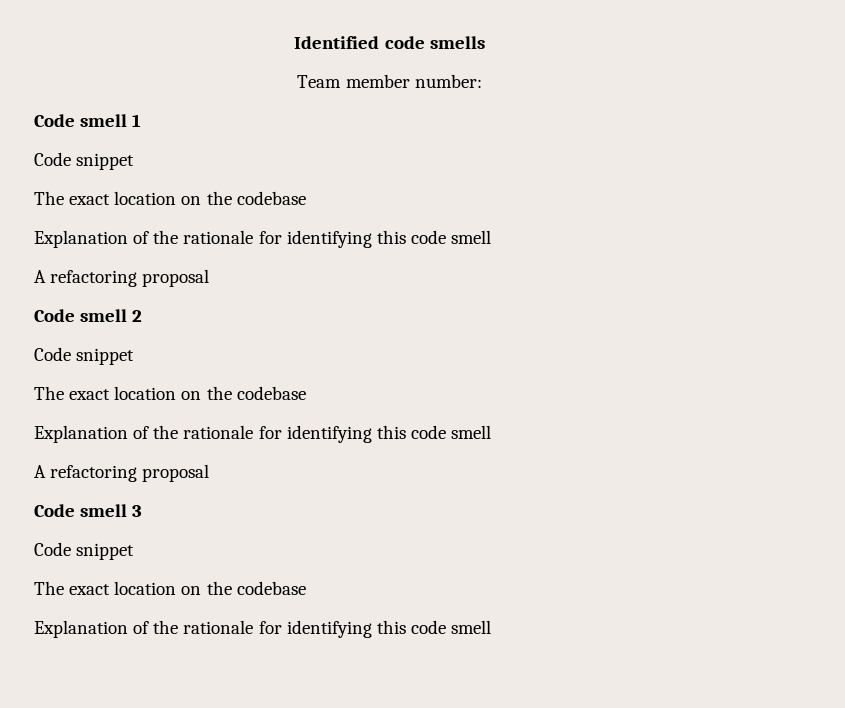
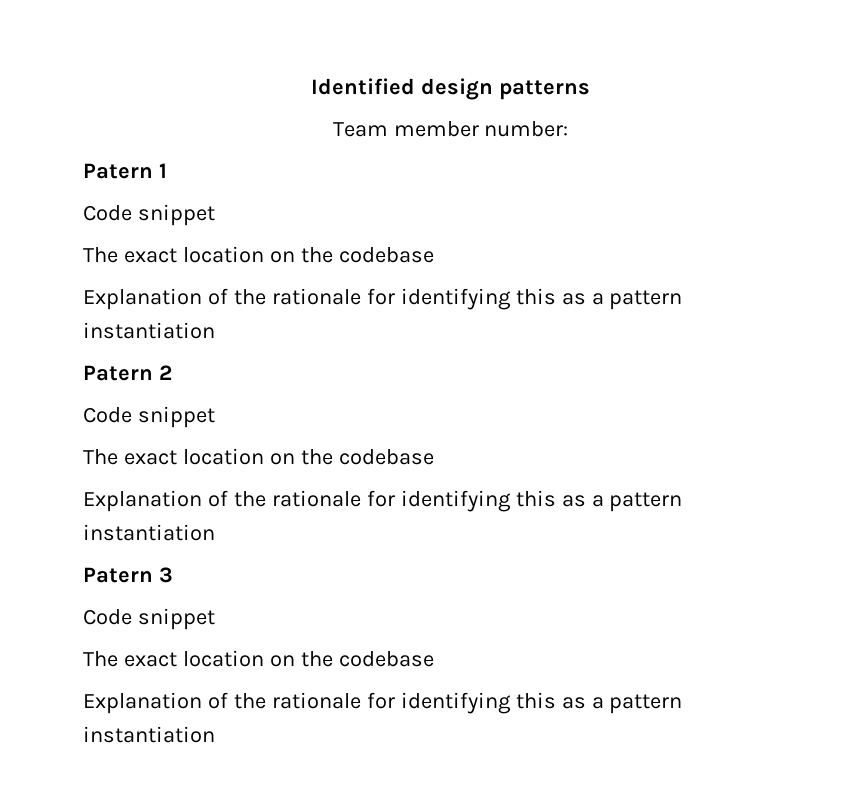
[384,36,485,49] code smells -> [421,78,590,100] design patterns
[34,114,128,127] Code smell -> [83,163,153,179] Patern
[410,230,492,244] [34,269,210,287] [34,309,128,322] code smell // A refactoring proposal // Code smell -> [561,290,683,310] [83,322,215,339] [83,365,153,381] as a pattern instantiation // Patern
[410,425,492,439] [34,464,210,482] [34,504,128,517] code smell // A refactoring proposal // Code smell -> [561,492,683,512] [83,524,215,541] [83,567,153,583] as a pattern instantiation // Patern
[410,620,492,634] code smell -> [561,694,683,714] [83,726,215,743] as a pattern instantiation

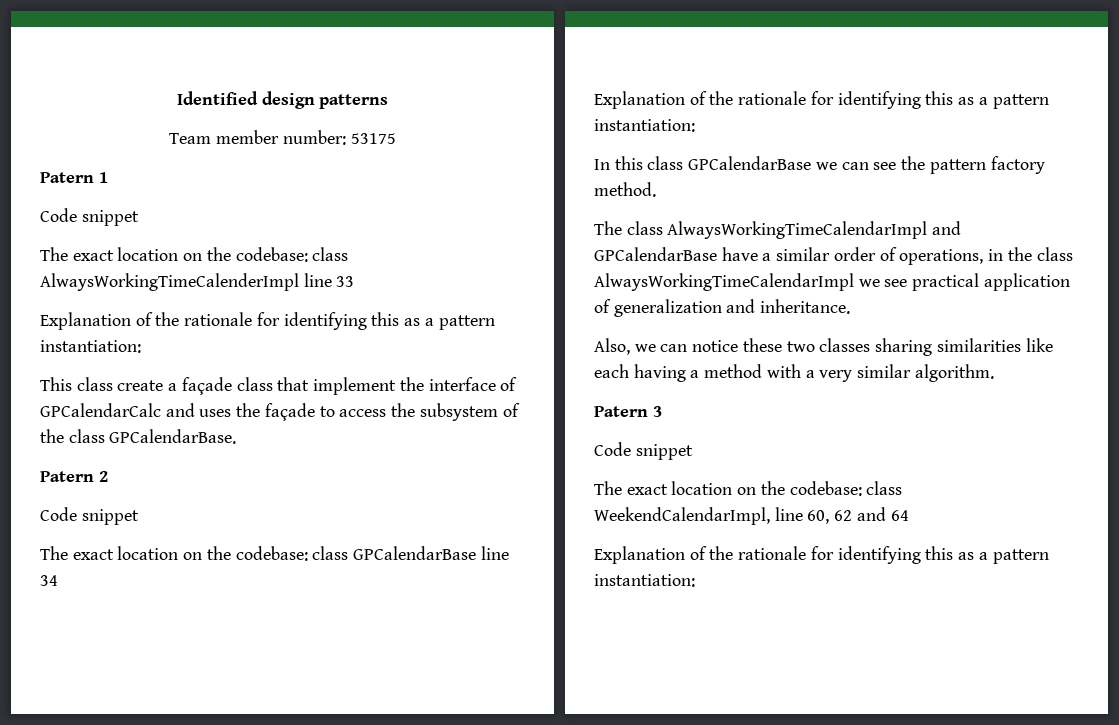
(569, 129) none -> [350,133,396,144] 53175
[338,247,434,263] codebase -> [235,247,349,262] [40,273,355,291] codebase: class AlwaysWorkingTimeCalenderImpl line 33
[83,322,215,339] instantiation -> [40,340,141,353] [40,377,518,395] [40,403,520,421] [40,429,237,444] instantiation: // This class create a façade class that implement the interface of GPCalendarCalc and uses the façade to access the subsystem of the class GPCalendarBase.
[338,449,434,465] codebase -> [235,546,509,561] [40,575,58,586] codebase: class GPCalendarBase line 34
[83,524,215,541] instantiation -> [594,119,695,132] [594,156,1045,174] [594,182,656,197] [594,221,962,239] [594,247,1073,265] [594,273,1070,291] [594,299,851,317] [594,338,1053,356] [594,364,994,382] instantiation: // In this class GPCalendarBase we can see the pattern factory method. // The class AlwaysWorkingTimeCalendarImpl and GPCalendarBase have a similar order of operations, in the class AlwaysWorkingTimeCalendarImpl we see practical application of generalization and inheritance. // Also, we can notice these two classes sharing similarities like each having a method with a very similar algorithm.
[338,651,434,667] codebase -> [789,481,903,496] [594,507,909,525] codebase: class WeekendCalendarImpl, line 60, 62 and 64
[83,726,215,743] instantiation -> [594,574,695,587] instantiation:

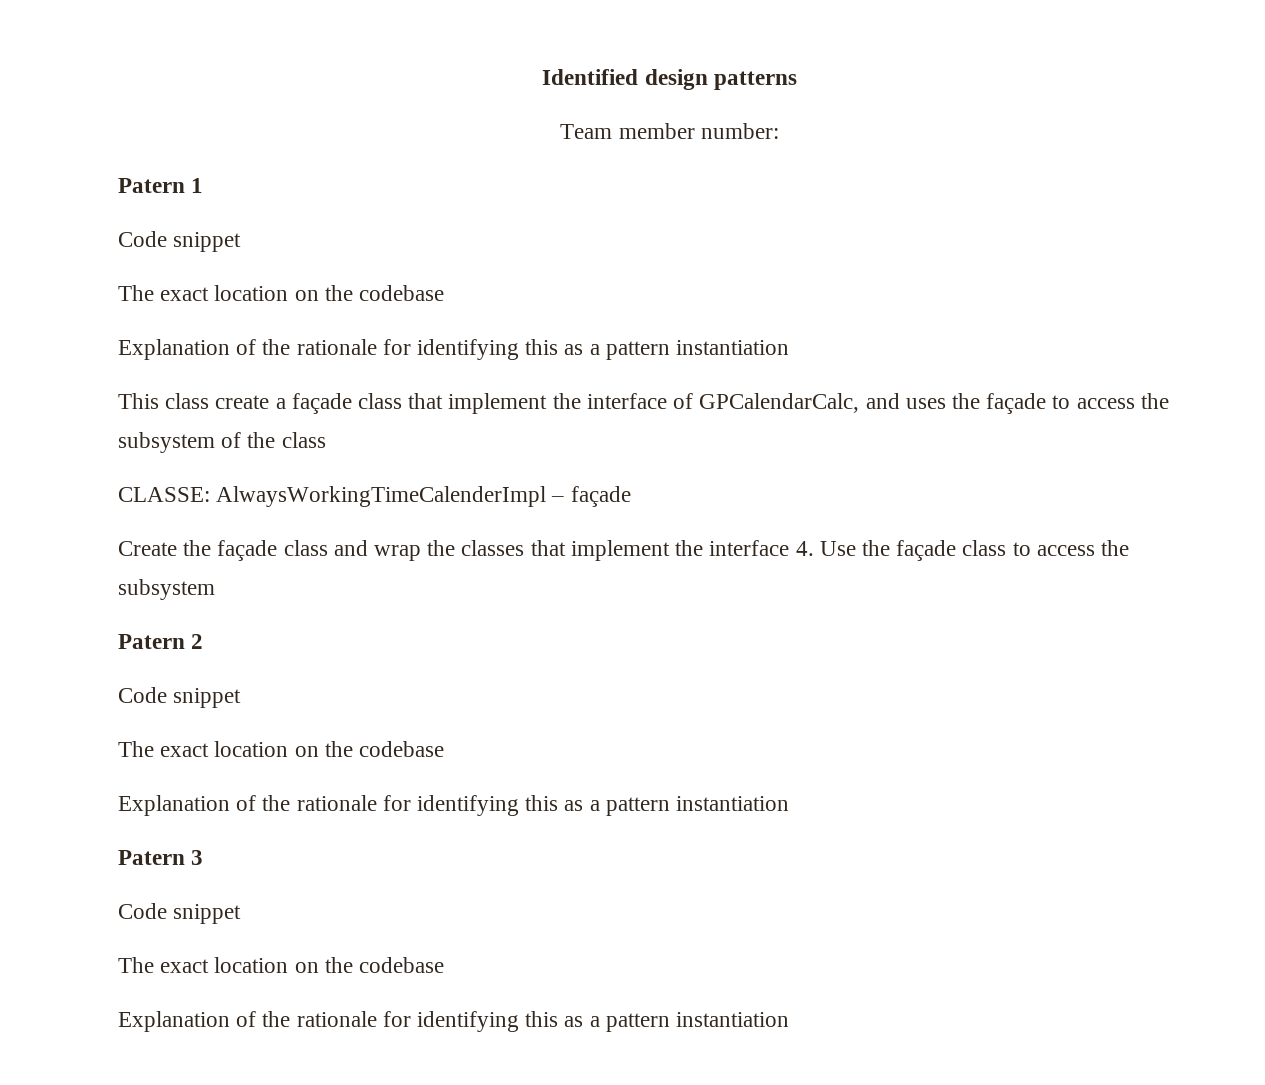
[350,133,396,144] 53175 -> (779, 131) none
[235,247,349,262] [40,273,355,291] codebase: class AlwaysWorkingTimeCalenderImpl line 33 -> [359,285,445,301] codebase
[40,340,141,353] instantiation: -> [676,340,790,355] instantiation
[40,403,161,417] GPCalendarCalc -> [699,393,860,413] GPCalendarCalc,
[109,429,237,444] GPCalendarBase. -> [118,486,631,507] [118,540,1129,561] [118,579,215,600] // CLASSE: AlwaysWorkingTimeCalenderImpl – façade // Create the façade class and wrap the classes that implement the interface 4. Use the façade class to access the subsystem
[235,546,509,561] [40,575,58,586] codebase: class GPCalendarBase line 34 -> [359,741,445,757] codebase
[594,119,695,132] [594,156,1045,174] [594,182,656,197] [594,221,962,239] [594,247,1073,265] [594,273,1070,291] [594,299,851,317] [594,338,1053,356] [594,364,994,382] instantiation: // In this class GPCalendarBase we can see the pattern factory method. // The class AlwaysWorkingTimeCalendarImpl and GPCalendarBase have a similar order of operations, in the class AlwaysWorkingTimeCalendarImpl we see practical application of generalization and inheritance. // Also, we can notice these two classes sharing similarities like each having a method with a very similar algorithm. -> [676,796,790,811] instantiation
[789,481,903,496] [594,507,909,525] codebase: class WeekendCalendarImpl, line 60, 62 and 64 -> [359,957,445,973] codebase
[594,574,695,587] instantiation: -> [676,1012,790,1027] instantiation

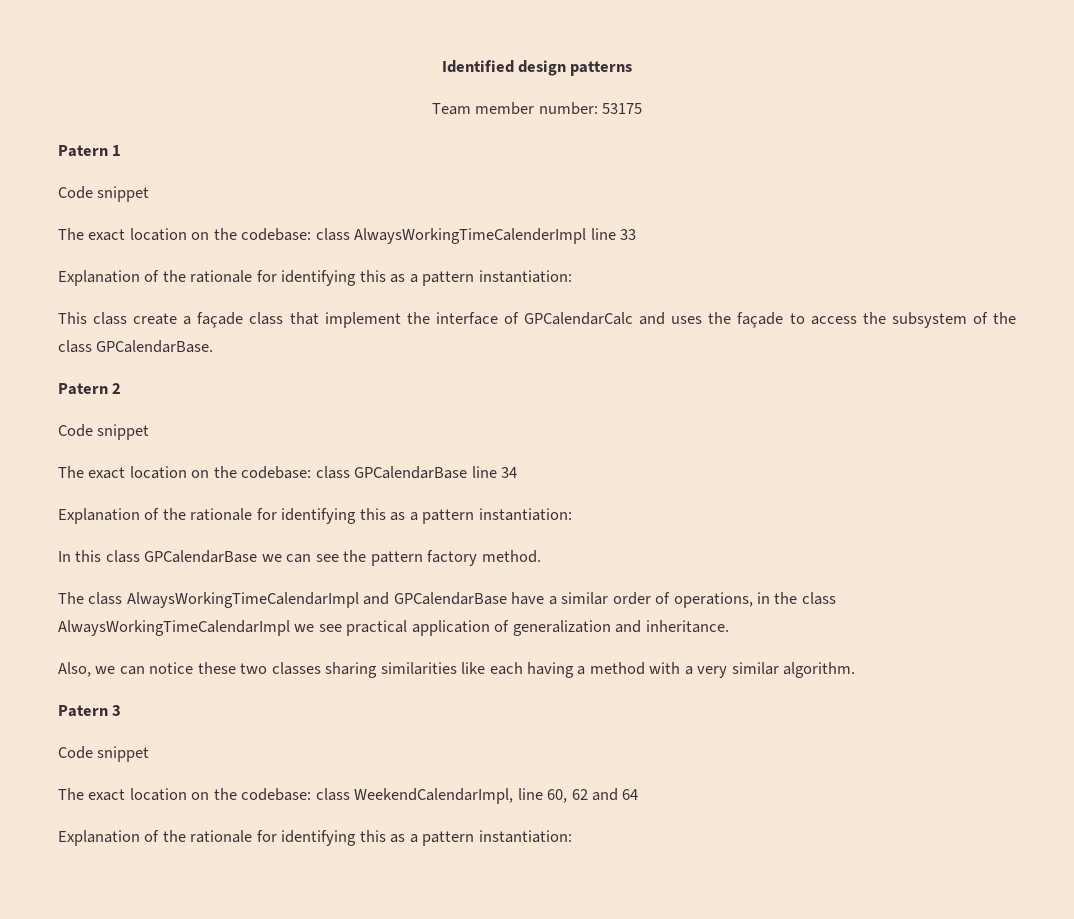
(779, 131) none -> [602,103,643,114] 53175
[359,285,445,301] codebase -> [241,228,637,244] codebase: class AlwaysWorkingTimeCalenderImpl line 33
[676,340,790,355] instantiation -> [478,270,572,283] instantiation:
[699,393,860,413] GPCalendarCalc, -> [524,312,634,325] GPCalendarCalc
[118,486,631,507] [118,540,1129,561] [118,579,215,600] // CLASSE: AlwaysWorkingTimeCalenderImpl – façade // Create the façade class and wrap the classes that implement the interface 4. Use the façade class to access the subsystem -> [96,340,214,353] GPCalendarBase.
[359,741,445,757] codebase -> [241,466,518,479] codebase: class GPCalendarBase line 34
[676,796,790,811] instantiation -> [478,508,572,521] [58,550,541,566] [58,592,836,608] [58,620,729,636] [58,662,856,678] instantiation: // In this class GPCalendarBase we can see the pattern factory method. // The class AlwaysWorkingTimeCalendarImpl and GPCalendarBase have a similar order of operations, in the class AlwaysWorkingTimeCalendarImpl we see practical application of generalization and inheritance. // Also, we can notice these two classes sharing similarities like each having a method with a very similar algorithm.
[359,957,445,973] codebase -> [241,788,639,804] codebase: class WeekendCalendarImpl, line 60, 62 and 64
[676,1012,790,1027] instantiation -> [478,830,572,843] instantiation:

